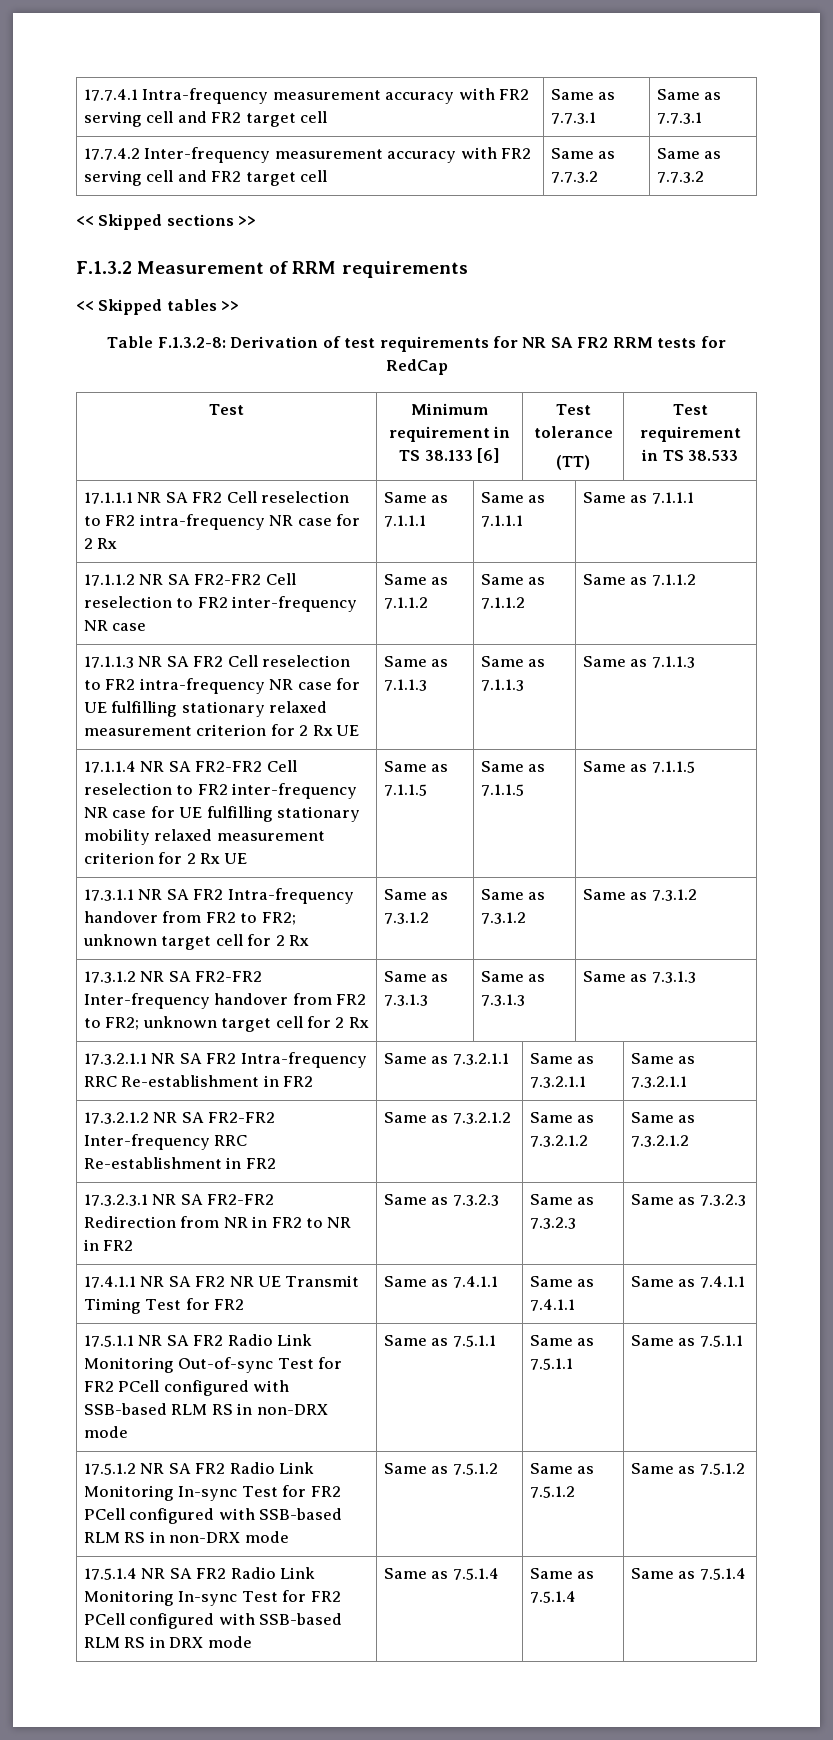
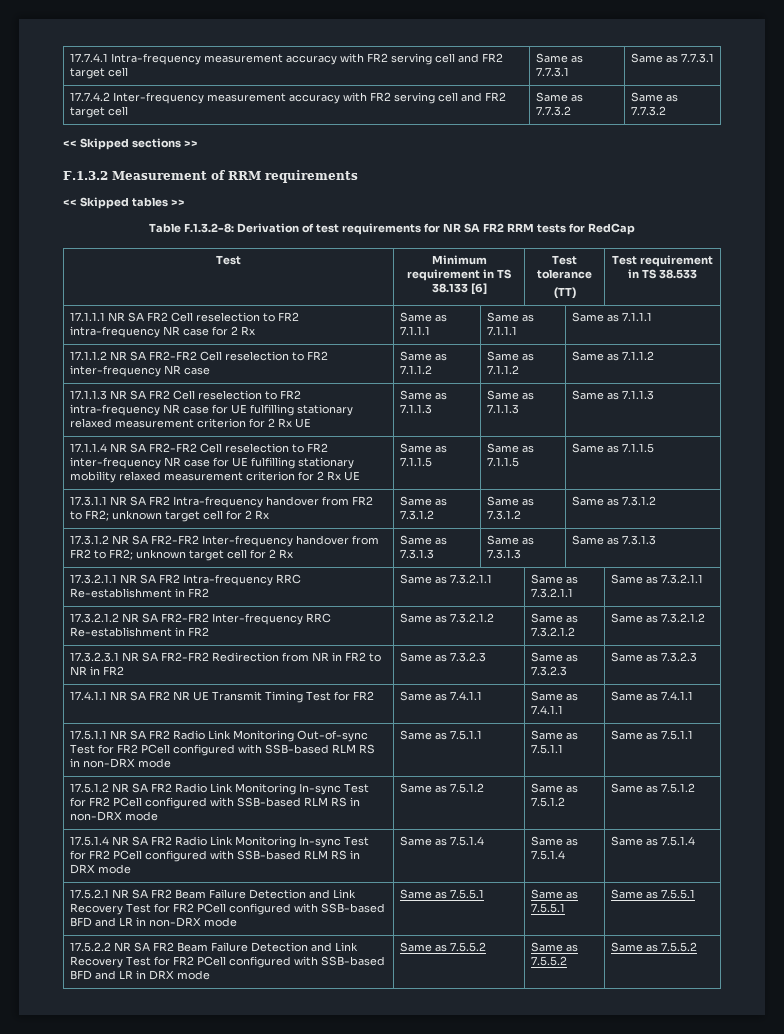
(746, 1574) none -> [69,889,356,899] [69,903,385,915] [69,917,237,927] [399,889,484,899] [530,889,578,899] [530,903,565,913] [610,889,695,899] [69,942,358,952] [69,956,385,968] [69,970,210,980] [399,942,486,952] [530,942,578,952] [530,956,567,966] [610,942,697,952] // 17.5.2.1 NR SA FR2 Beam Failure Detection and Link Recovery Test for FR2 PCell configured with SSB-based BFD and LR in non-DRX mode | Same as 7.5.5.1 | Same as 7.5.5.1 | Same as 7.5.5.1 // 17.5.2.2 NR SA FR2 Beam Failure Detection and Link Recovery Test for FR2 PCell configured with SSB-based BFD and LR in DRX mode | Same as 7.5.5.2 | Same as 7.5.5.2 | Same as 7.5.5.2

